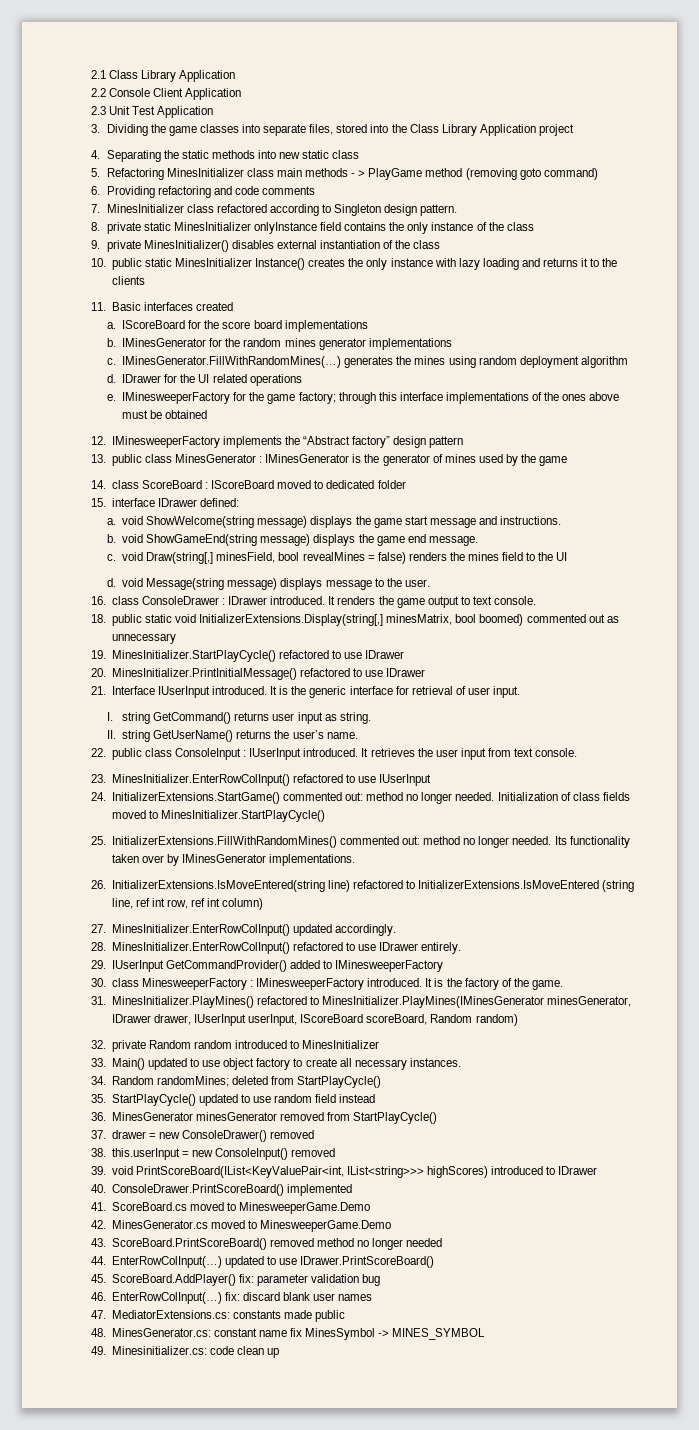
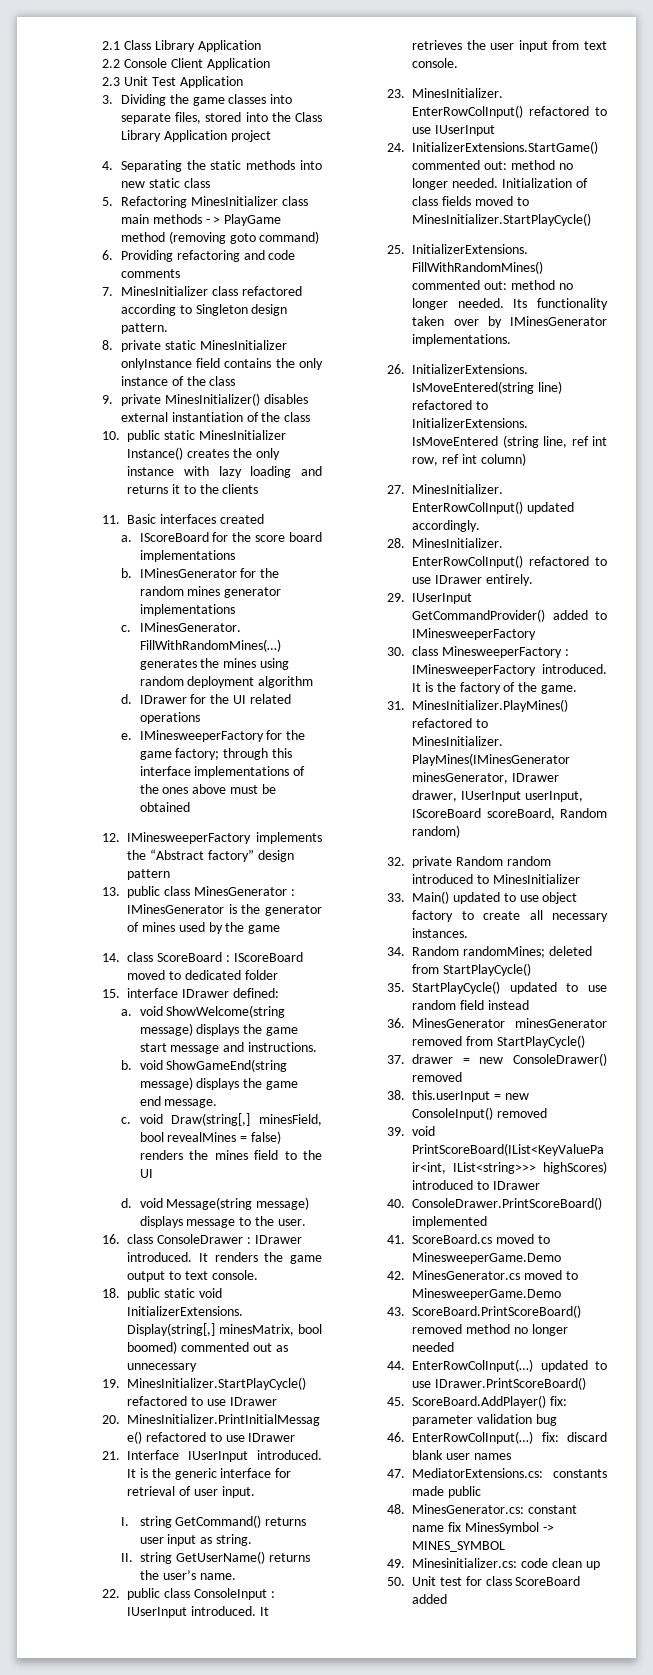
(280, 1353) none -> [387,1576,581,1586] [412,1594,448,1604] // 50. Unit test for class ScoreBoard added

